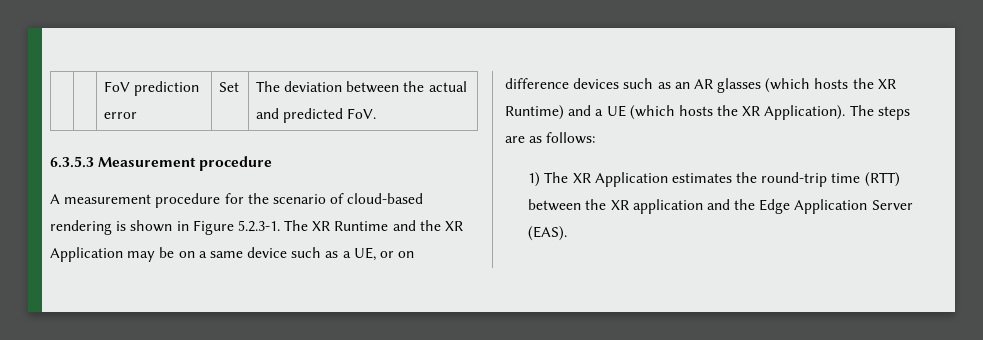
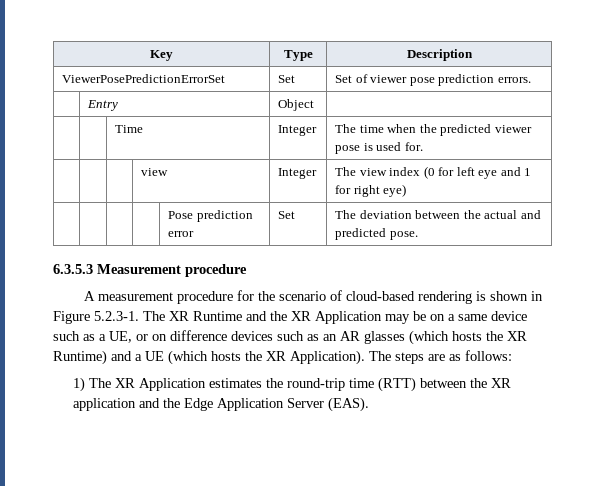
[103,81,130,92] | | FoV -> [150,50,173,61] [283,50,313,61] [406,49,473,61] [62,74,226,83] [278,75,296,83] [335,74,531,86] [87,100,119,111] [278,99,315,111] [115,125,144,133] [278,125,318,136] [335,124,532,136] [335,142,423,154] [141,168,169,176] [278,168,318,179] [335,166,532,179] [335,184,407,197] [168,211,194,219] Key | Type | Description // ViewerPosePredictionErrorSet | Set | Set of viewer pose prediction errors. // | Entry | Object | // | | Time | Integer | The time when the predicted viewer pose is used for. // | | | view | Integer | The view index (0 for left eye and 1 for right eye) // | | | | Pose
[347,108,377,119] FoV. -> [389,231,418,240] pose.

